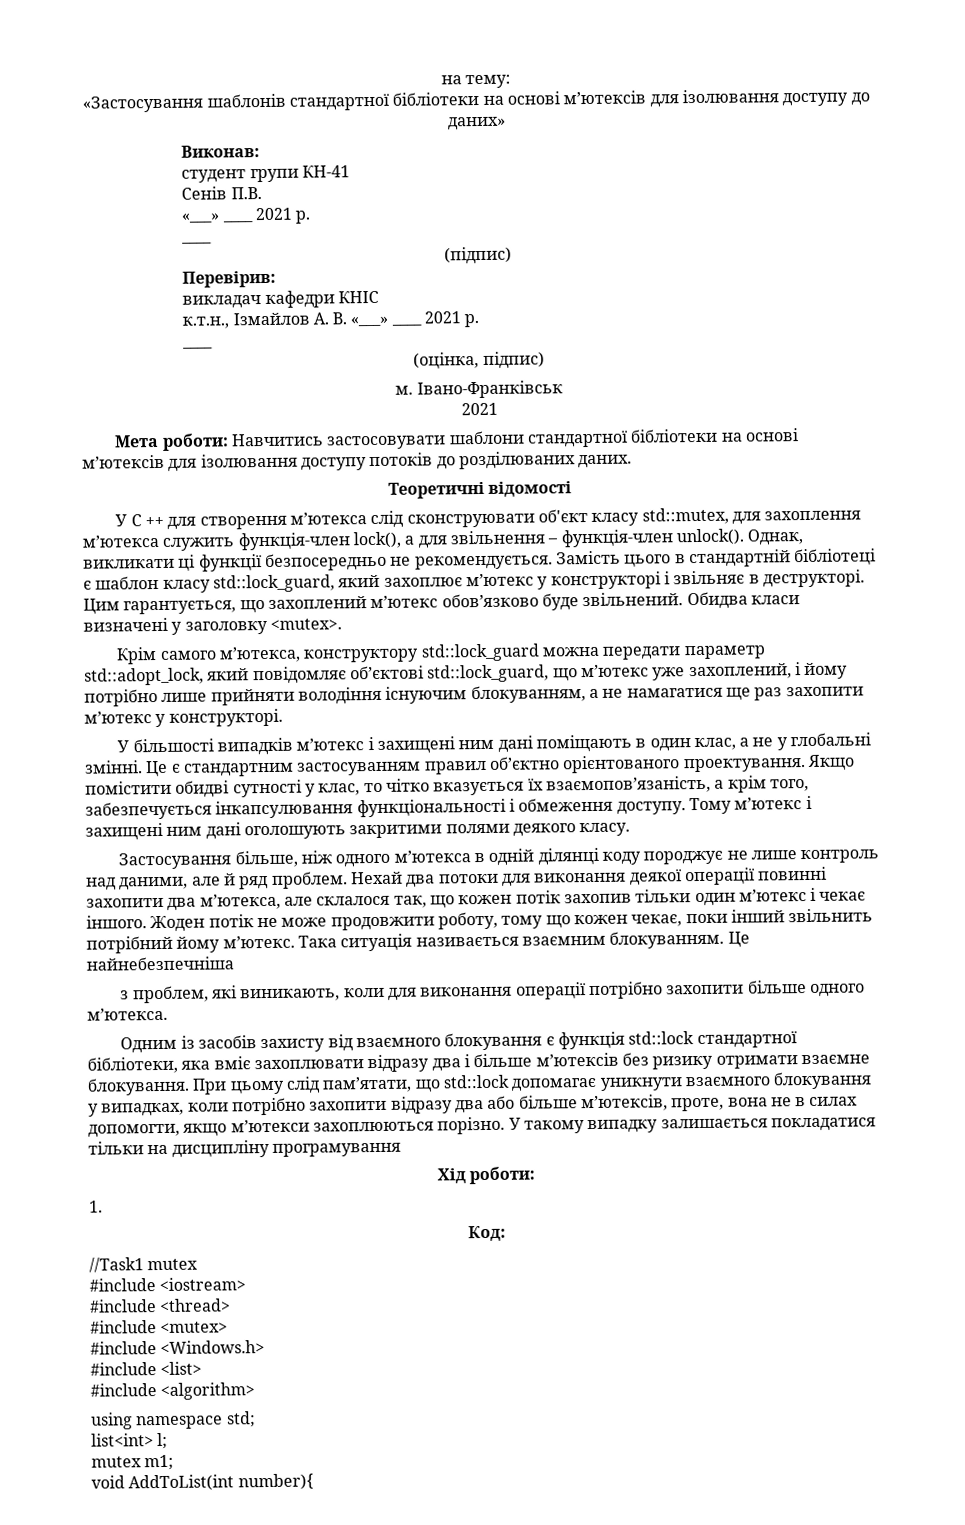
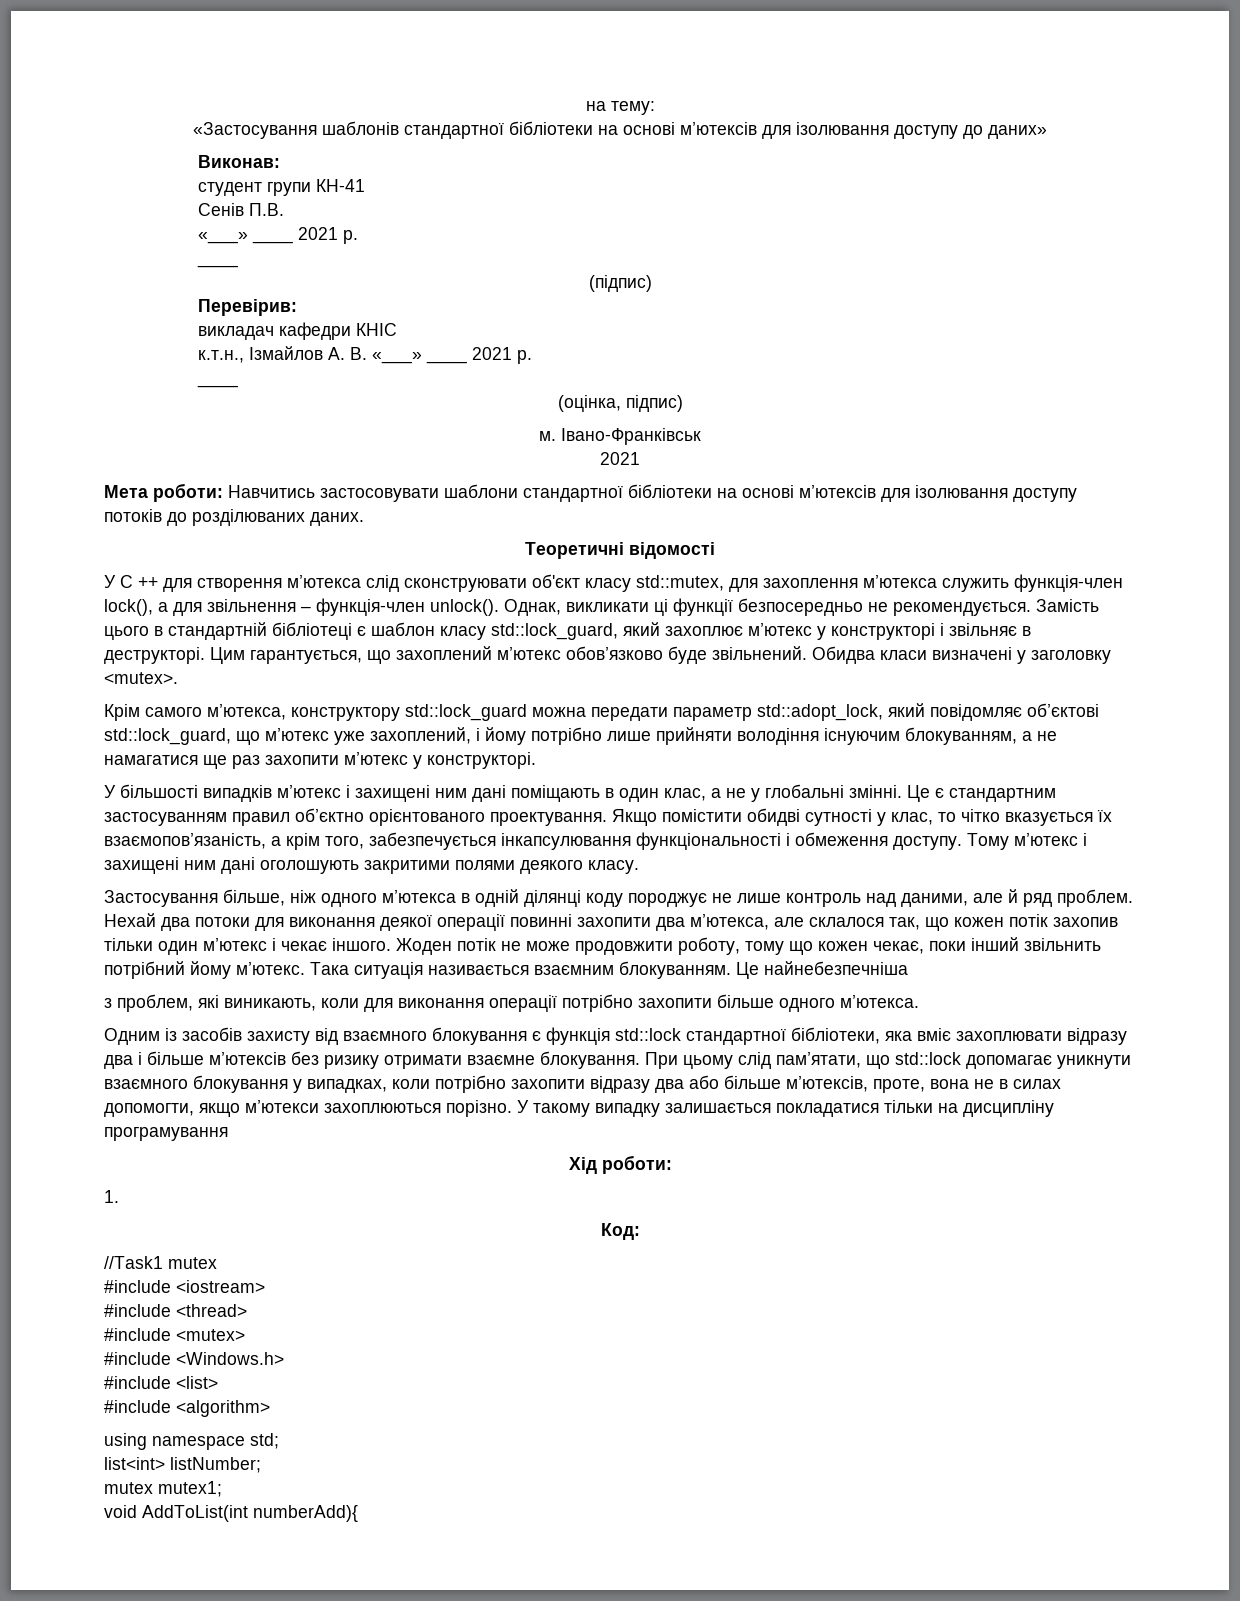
[157,1432,169,1450] [91,1454,175,1471] l; // mutex m1; -> [170,1457,261,1473] [104,1481,222,1497] listNumber; // mutex mutex1;
[237,1473,314,1491] number){ -> [253,1505,358,1522] numberAdd){

